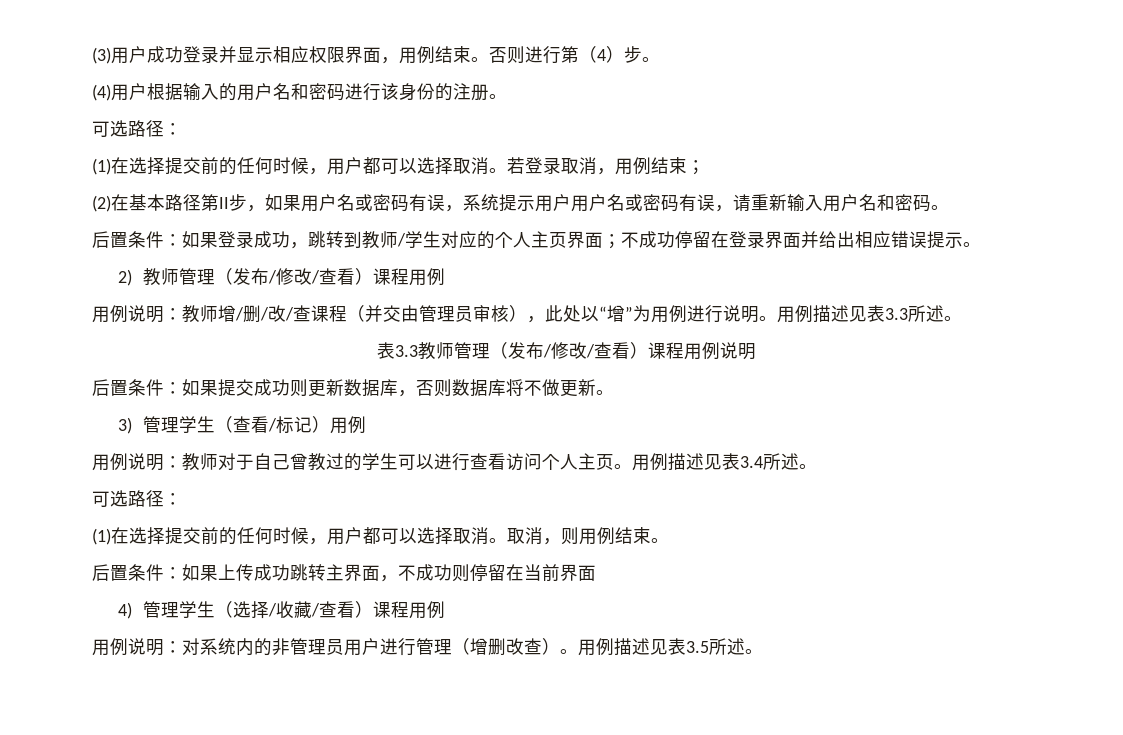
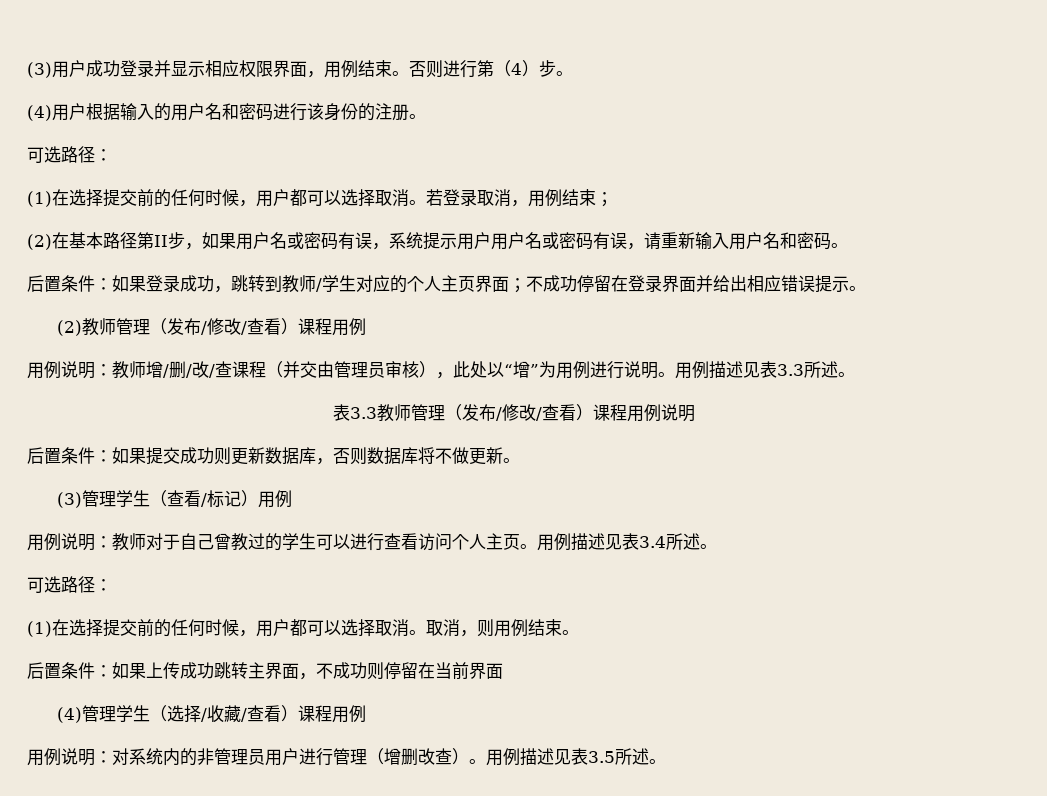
[117,269,132,286] 2) -> [56,320,82,336] (2)
[117,417,132,434] 3) -> [56,492,82,508] (3)
[117,602,132,619] 4) -> [56,707,82,723] (4)

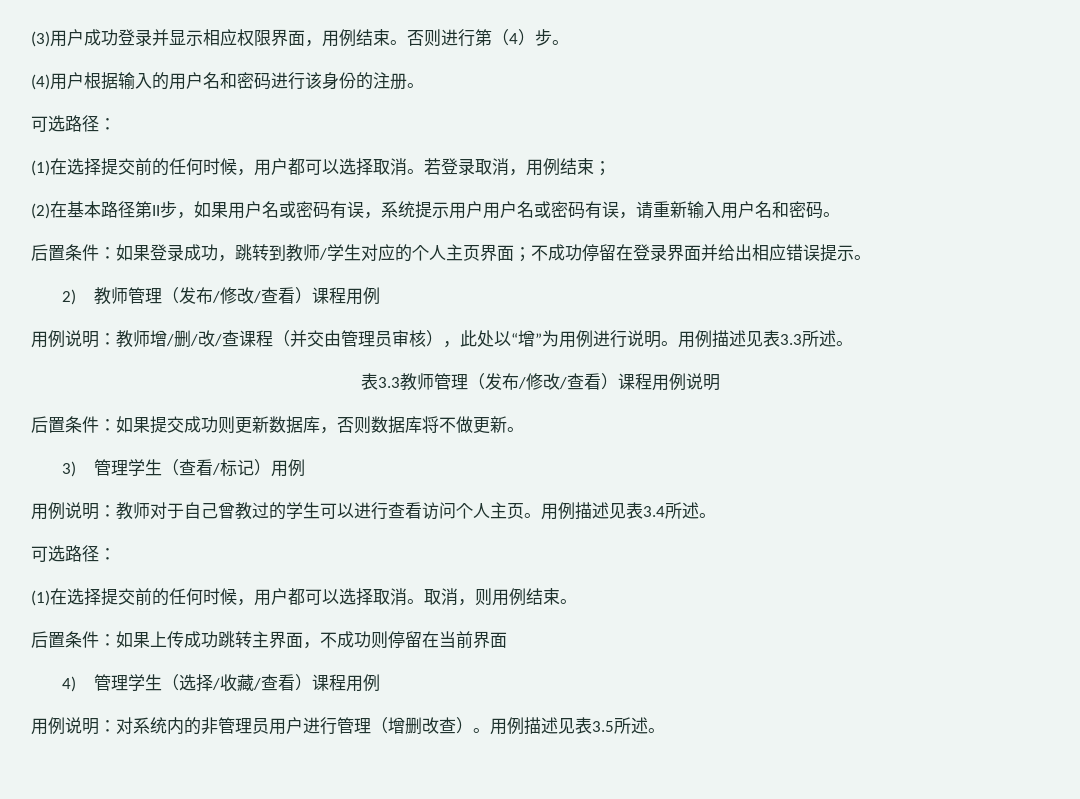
[56,320,82,336] (2) -> [62,289,77,305] 2)
[56,492,82,508] (3) -> [62,461,77,477] 3)
[56,707,82,723] (4) -> [62,676,77,692] 4)

